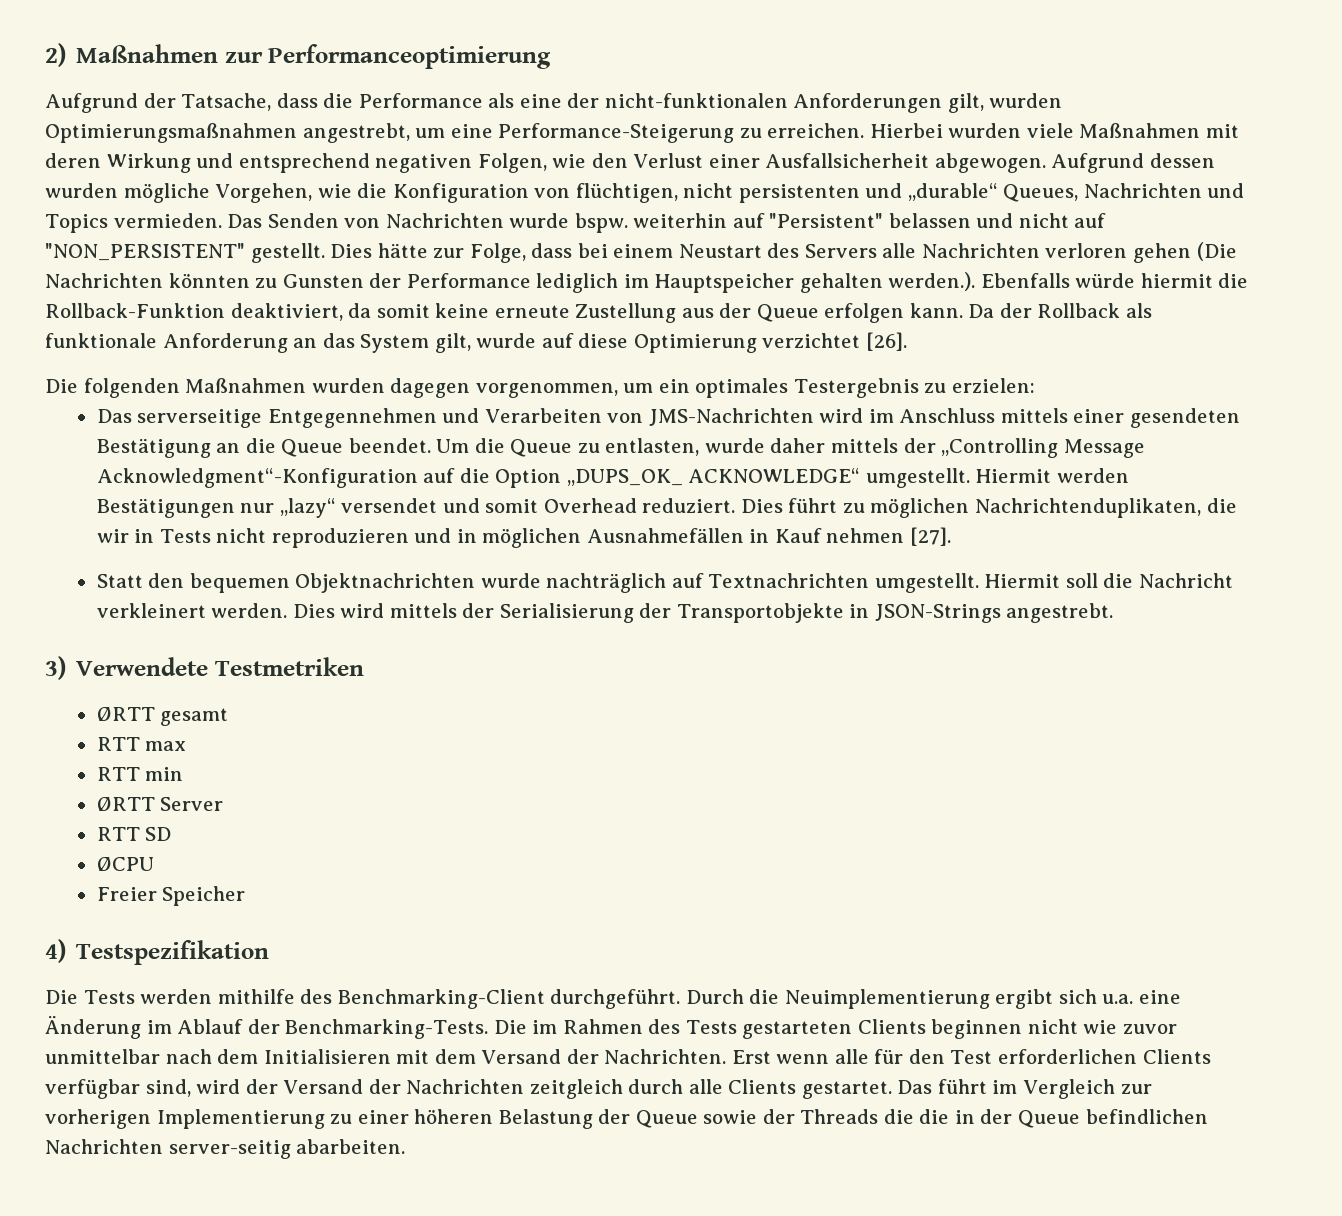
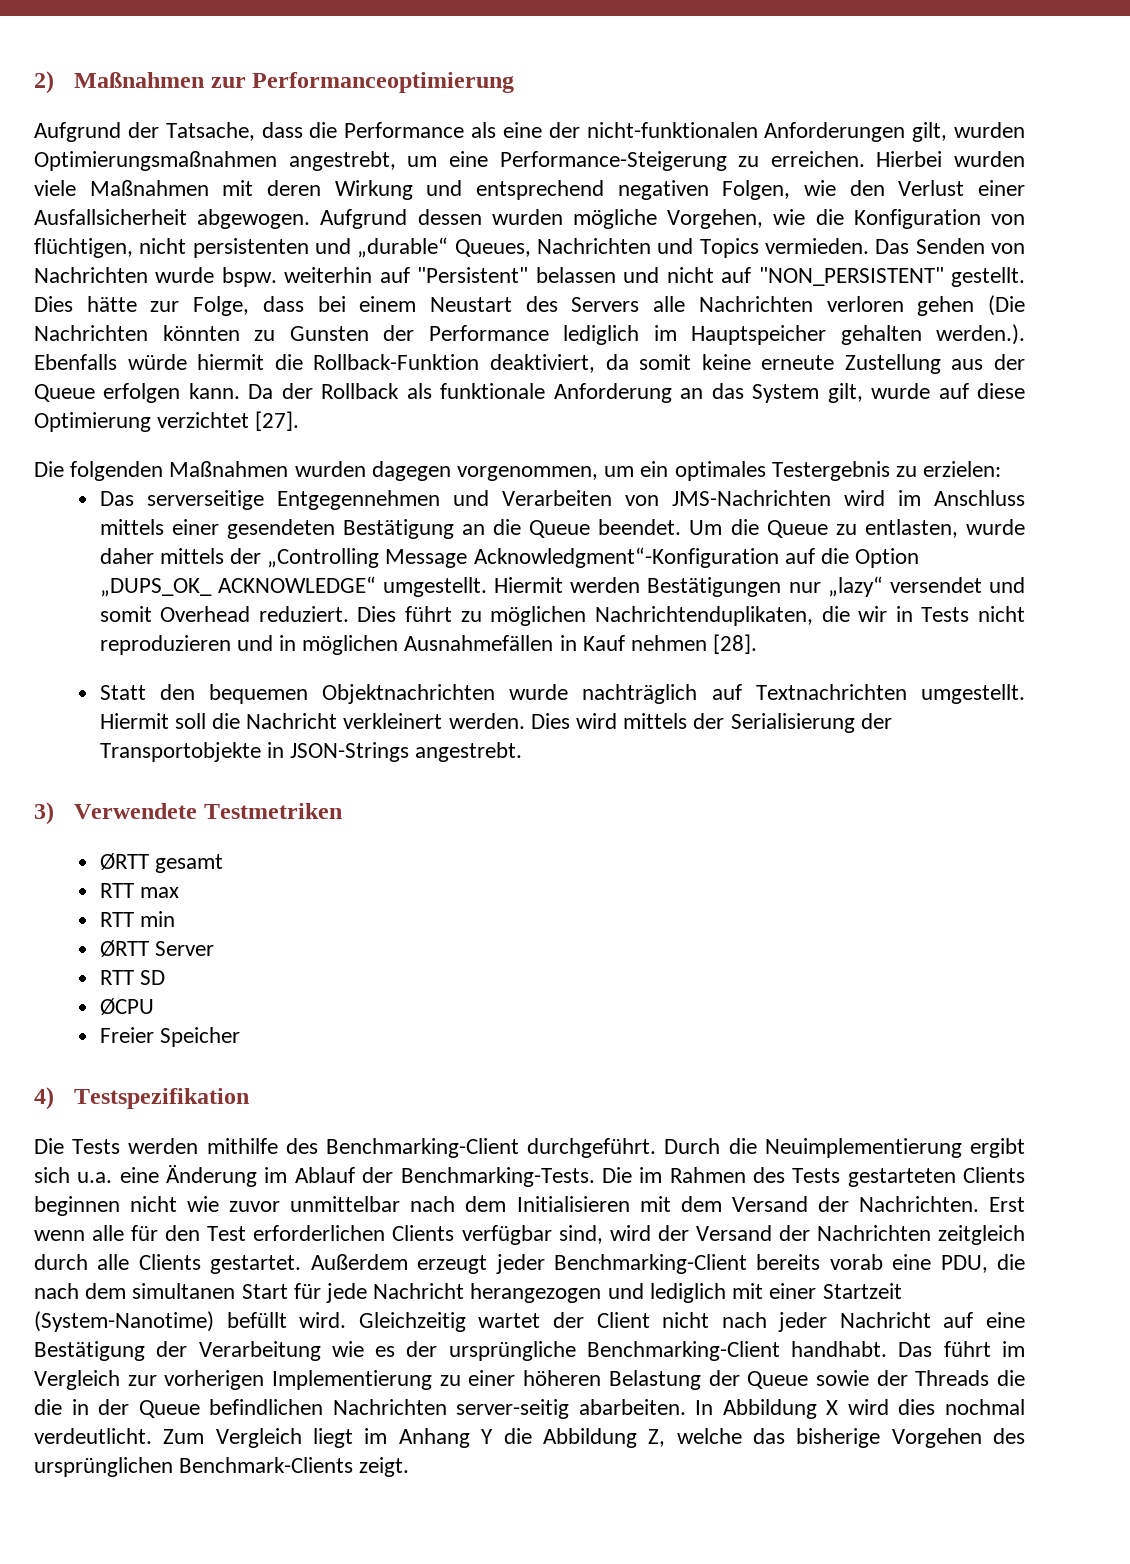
[865,332,907,351] [26]. -> [255,411,300,431] [27].
[910,527,952,546] [27]. -> [713,634,758,654] [28].
(892, 1090) none -> [310,1254,1025,1274] [34,1283,902,1303] [34,1311,1026,1332] [34,1341,888,1361] Außerdem erzeugt jeder Benchmarking-Client bereits vorab eine PDU, die nach dem simultanen Start für jede Nachricht herangezogen und lediglich mit einer Startzeit (System-Nanotime) befüllt wird. Gleichzeitig wartet der Client nicht nach jeder Nachricht auf eine Bestätigung der Verarbeitung wie es der ursprüngliche Benchmarking-Client handhabt.
(406, 1146) none -> [695,1399,1025,1419] [34,1428,1025,1448] [34,1457,410,1477] In Abbildung X wird dies nochmal verdeutlicht. Zum Vergleich liegt im Anhang Y die Abbildung Z, welche das bisherige Vorgehen des ursprünglichen Benchmark-Clients zeigt.

